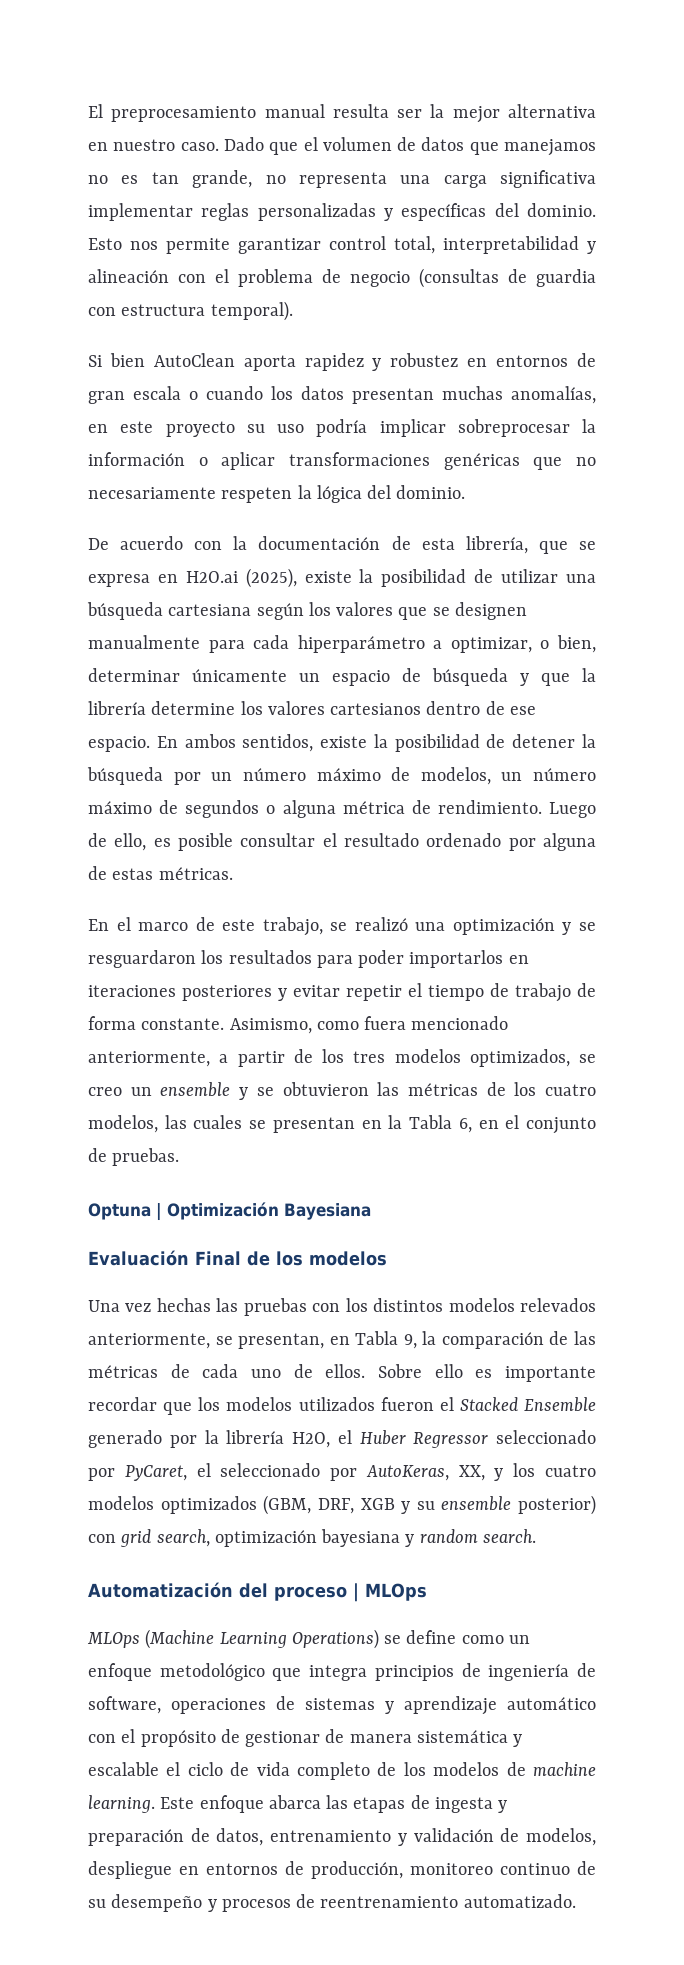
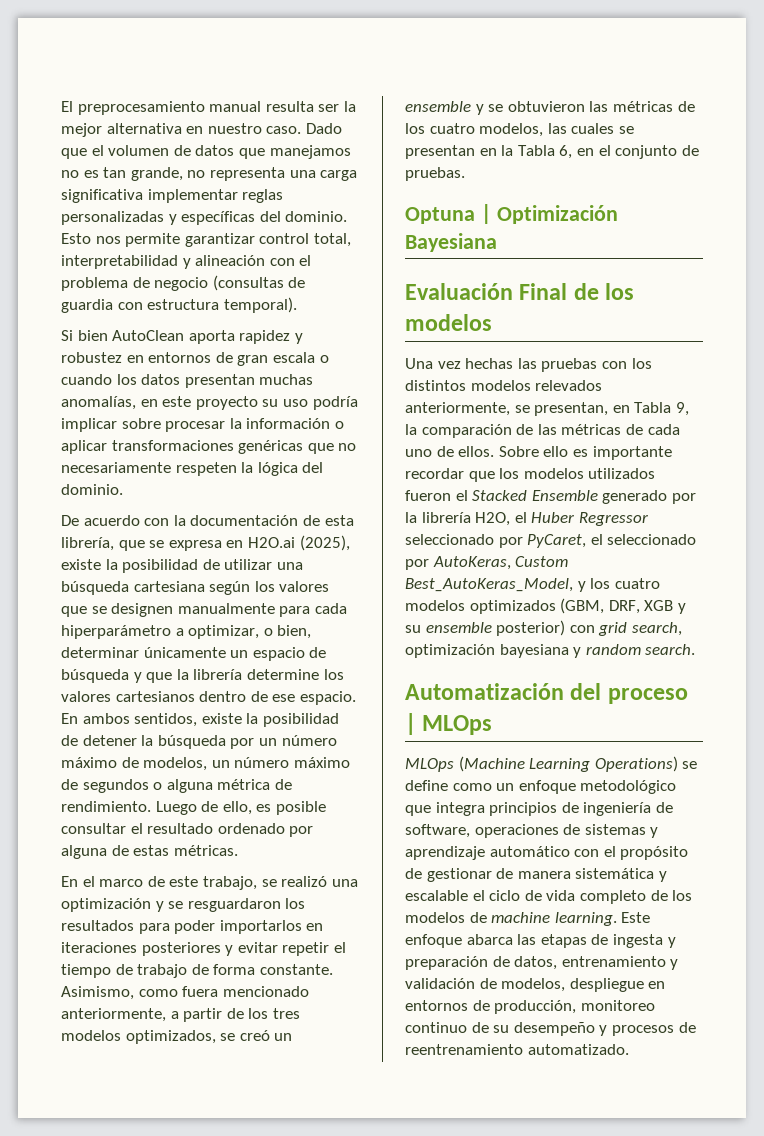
[457,419,570,437] sobreprocesar -> [121,418,226,432] sobre procesar
[88,1087,122,1096] creo -> [239,1030,270,1041] creó
[458,1465,485,1481] XX, -> [515,556,569,567] [405,578,573,592] Custom Best_AutoKeras_Model,

